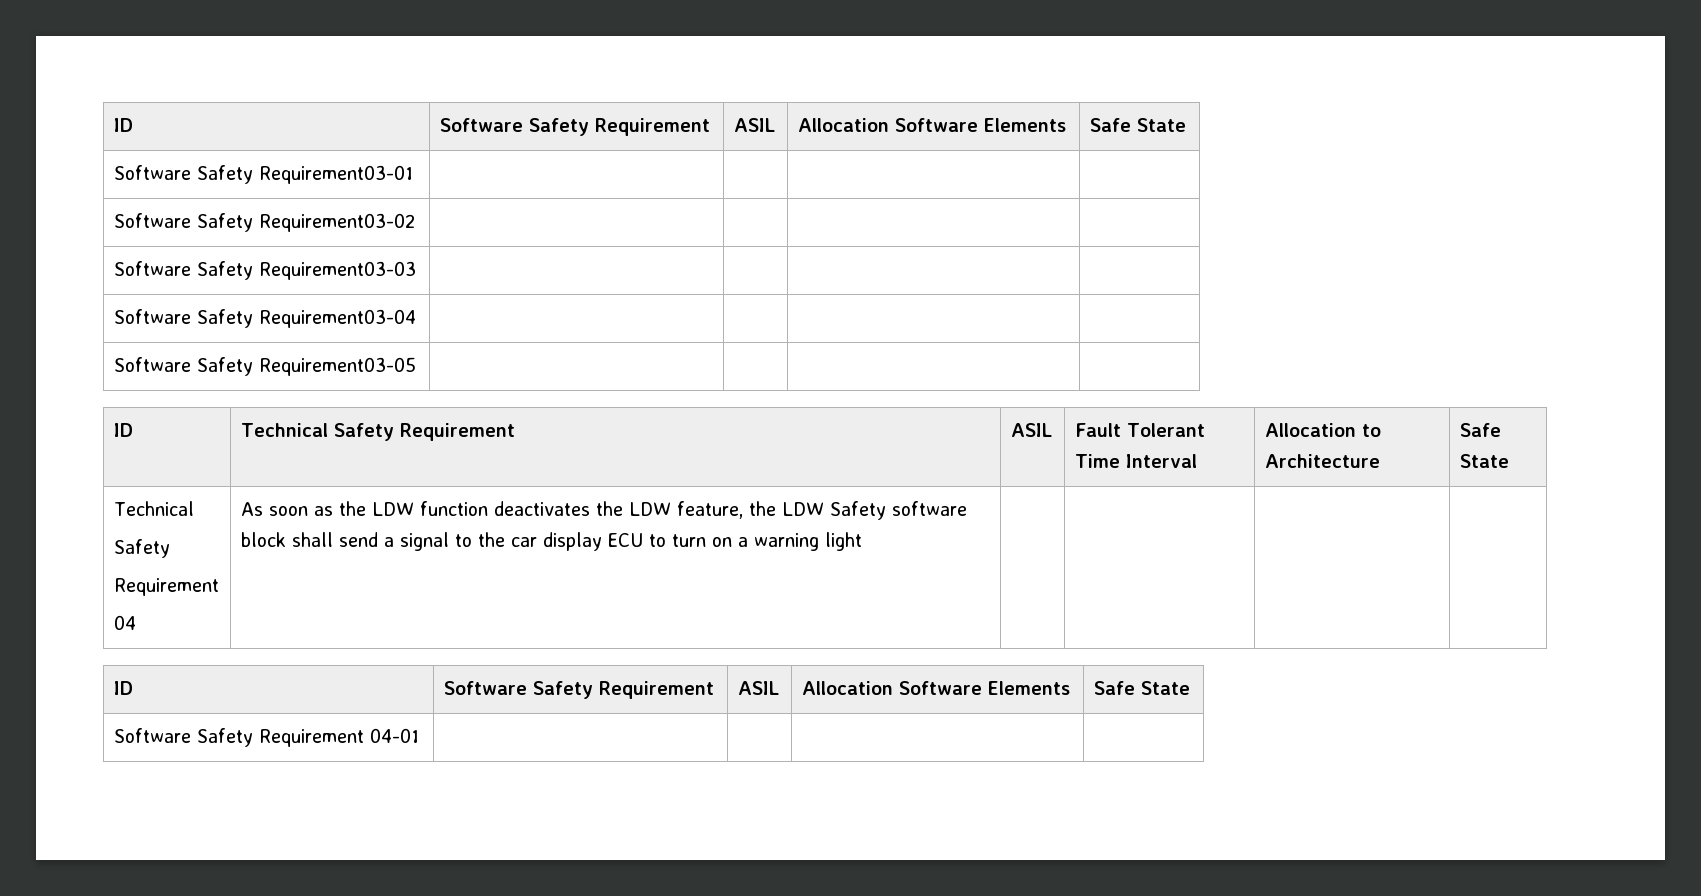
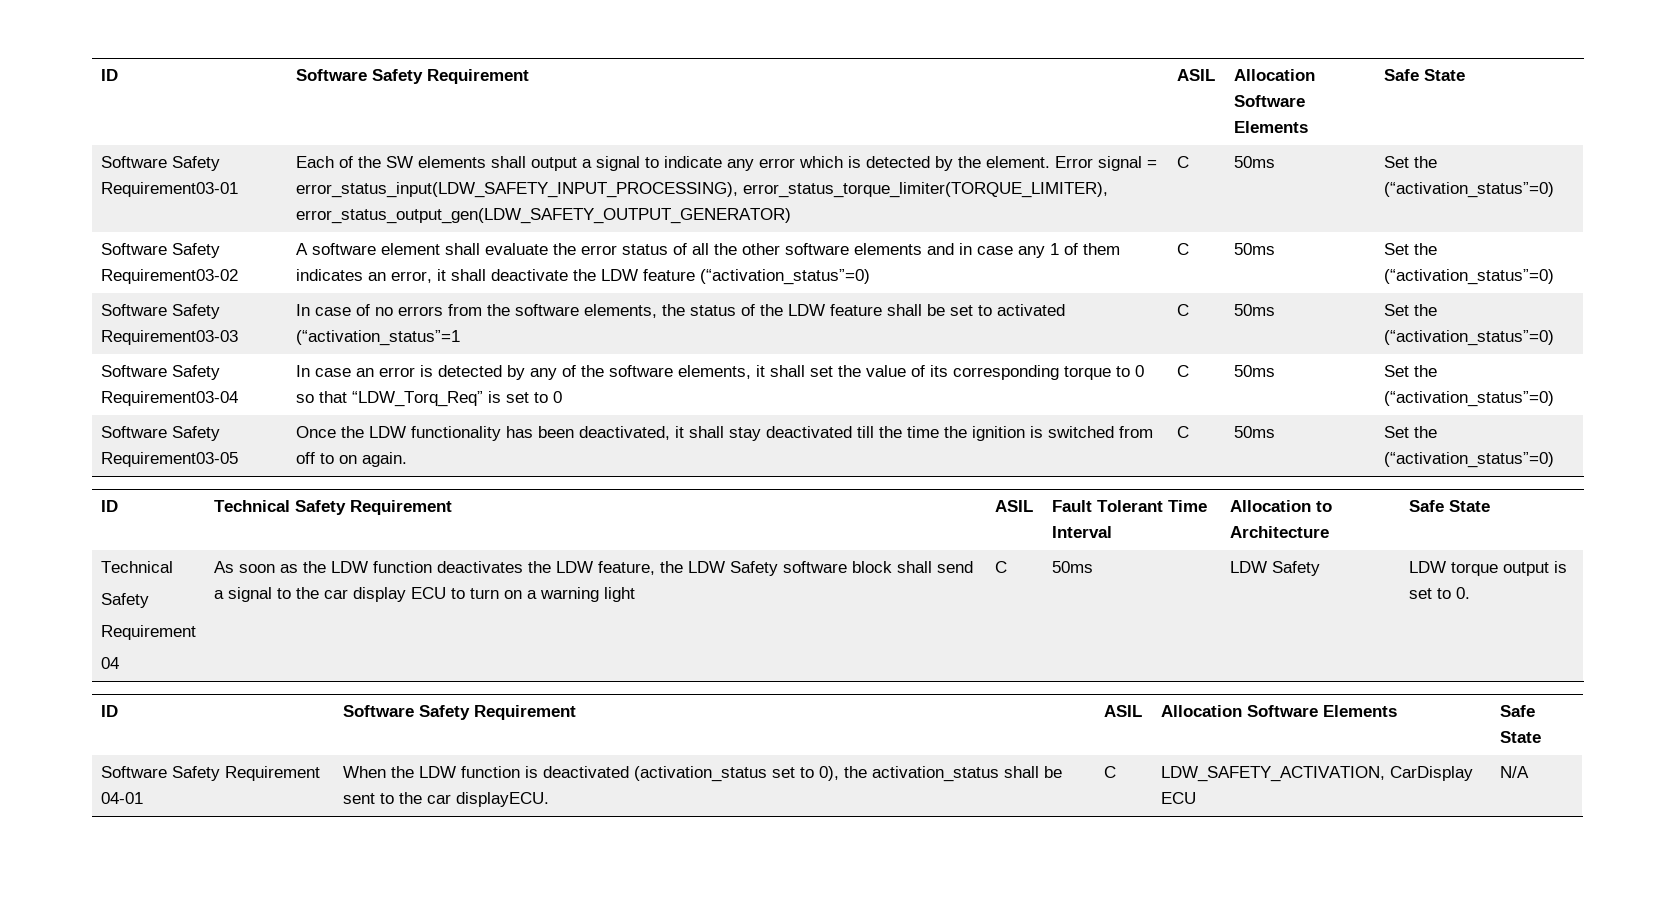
[113,213,415,232] [113,261,416,280] [113,309,416,328] [113,357,416,376] | | | // Software Safety Requirement03-02 | | | | // Software Safety Requirement03-03 | | | | // Software Safety Requirement03-04 | | | | // Software Safety Requirement03-05 | | | | -> [295,156,1157,171] [295,182,1108,198] [295,208,791,224] [1176,156,1189,168] [1233,156,1275,168] [1383,156,1437,168] [1383,182,1554,198] [100,243,220,258] [100,269,238,284] [295,243,1120,258] [295,269,870,285] [1176,243,1189,255] [1233,243,1275,255] [1383,243,1437,255] [1383,269,1554,285] [100,304,220,319] [100,330,238,345] [295,304,1065,318] [295,330,460,346] [1176,304,1189,316] [1233,304,1275,316] [1383,304,1437,316] [1383,330,1554,346] [100,365,220,380] [100,391,238,406] [295,365,1144,380] [295,391,562,407] [1176,365,1189,377] [1233,365,1275,377] [1383,365,1437,377] [1383,391,1554,407] [100,426,220,441] [100,452,238,467] [295,426,1153,441] [295,452,407,467] [1176,426,1189,438] [1233,426,1275,438] [1383,426,1437,438] [1383,452,1554,468] Each of the SW elements shall output a signal to indicate any error which is detected by the element. Error signal = error_status_input(LDW_SAFETY_INPUT_PROCESSING), error_status_torque_limiter(TORQUE_LIMITER), error_status_output_gen(LDW_SAFETY_OUTPUT_GENERATOR) | C | 50ms | Set the (“activation_status”=0) // Software Safety Requirement03-02 | A software element shall evaluate the error status of all the other software elements and in case any 1 of them indicates an error, it shall deactivate the LDW feature (“activation_status”=0) | C | 50ms | Set the (“activation_status”=0) // Software Safety Requirement03-03 | In case of no errors from the software elements, the status of the LDW feature shall be set to activated (“activation_status”=1 | C | 50ms | Set the (“activation_status”=0) // Software Safety Requirement03-04 | In case an error is detected by any of the software elements, it shall set the value of its corresponding torque to 0 so that “LDW_Torq_Req” is set to 0 | C | 50ms | Set the (“activation_status”=0) // Software Safety Requirement03-05 | Once the LDW functionality has been deactivated, it shall stay deactivated till the time the ignition is switched from off to on again. | C | 50ms | Set the (“activation_status”=0)
(862, 541) | | | -> [994,561,1007,573] [1051,561,1093,573] [1229,561,1320,576] [1408,561,1567,576] [1408,587,1470,599] C | 50ms | LDW Safety | LDW torque output is set to 0.
(419, 735) | | | -> [342,766,1062,782] [342,792,549,807] [1103,766,1116,778] [1160,766,1473,782] [1160,792,1196,804] [1499,766,1529,778] When the LDW function is deactivated (activation_status set to 0), the activation_status shall be sent to the car displayECU. | C | LDW_SAFETY_ACTIVATION, CarDisplay ECU | N/A

